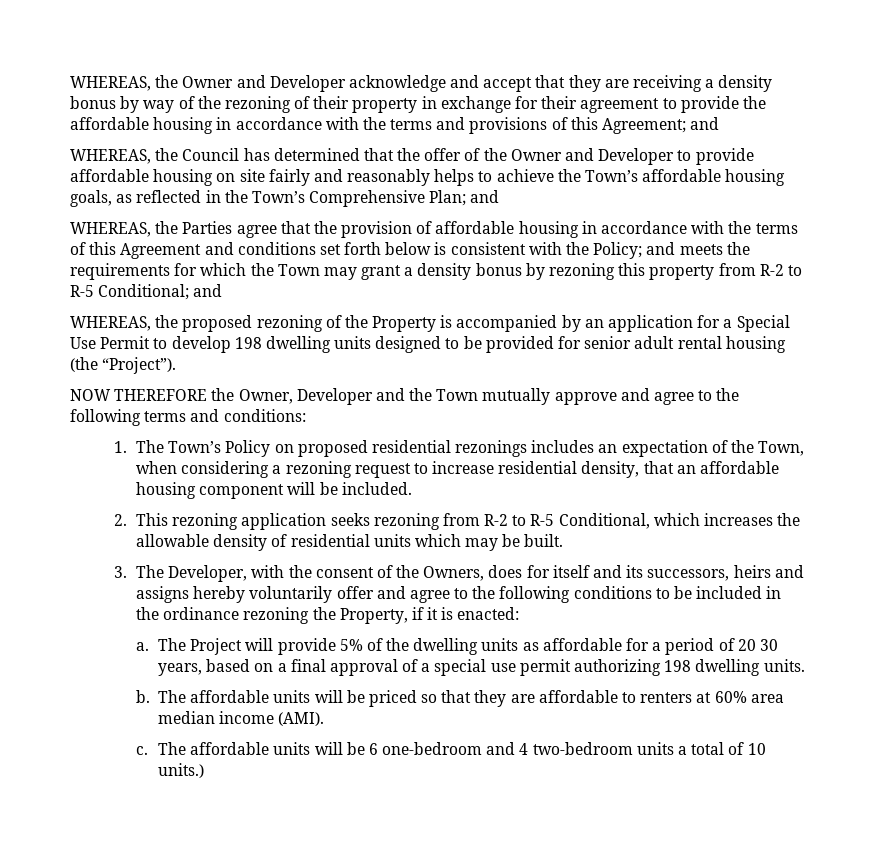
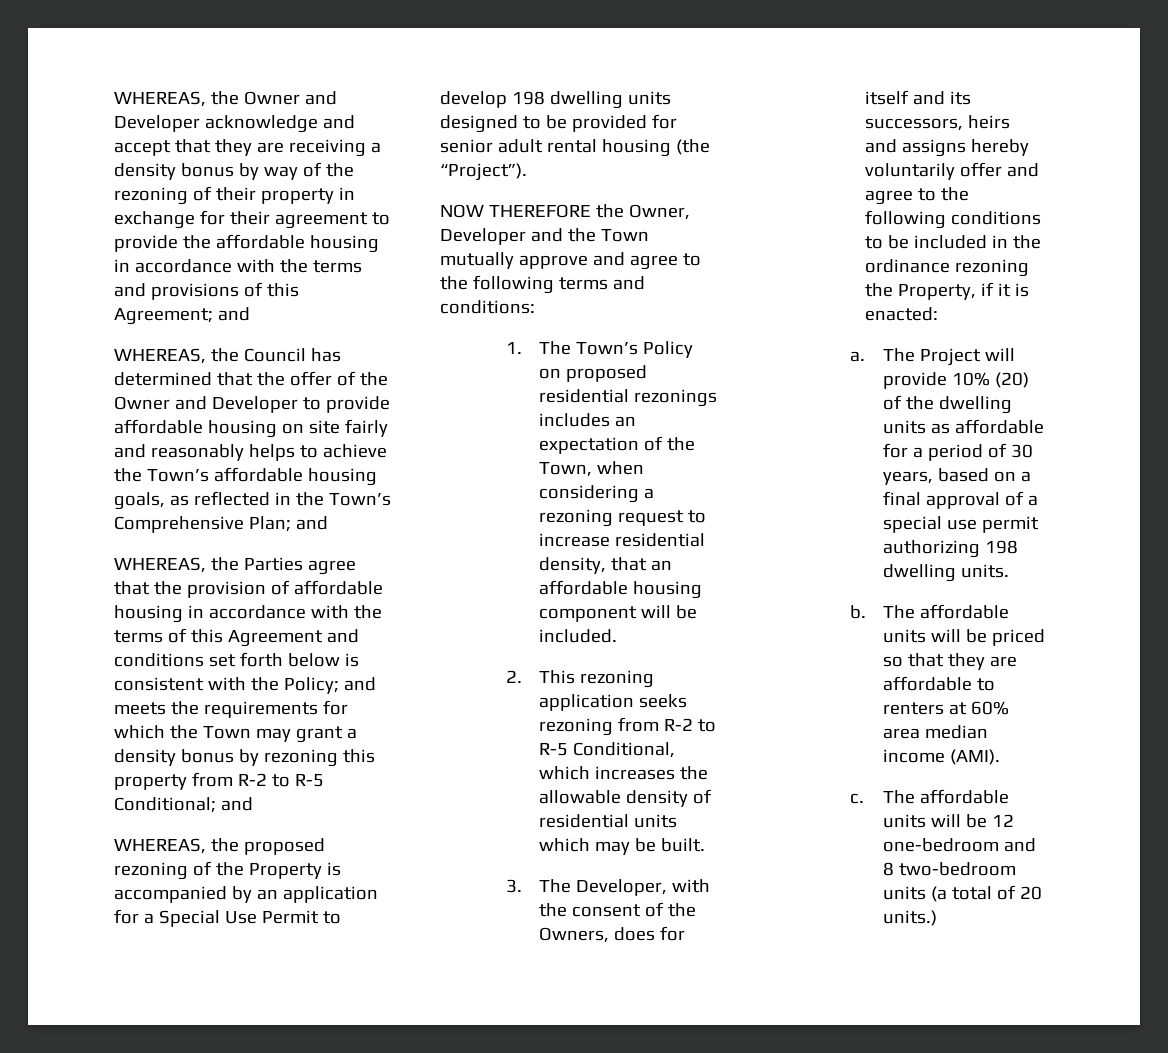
[339,639,363,651] 5% -> [951,372,1029,388] 10% (20)
[737,639,756,651] 20 -> (1007, 450) none
[368,743,378,755] 6 -> [991,814,1014,827] 12
[519,743,529,755] 4 -> [882,862,894,876] 8
[678,746,688,755] a -> [930,886,947,902] (a
[747,743,766,755] 10 -> [1019,886,1042,900] 20

